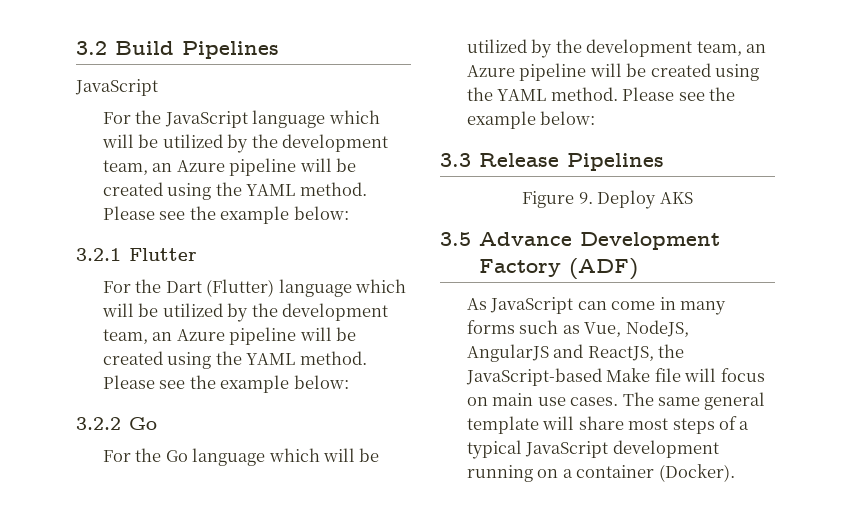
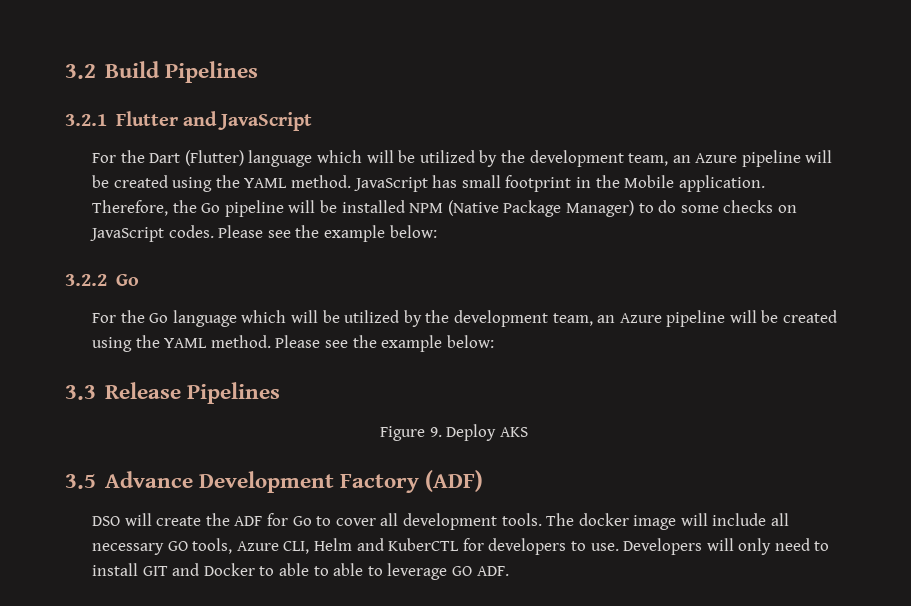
[75,79,158,96] [102,110,380,128] [101,134,389,153] [102,158,357,176] [102,182,367,200] [102,206,349,224] // JavaScript // For the JavaScript language which will be utilized by the development team, an Azure pipeline will be created using the YAML method. Please see the example below: -> (258, 72) none
(198, 254) none -> [182,111,313,131] and JavaScript
(367, 358) none -> [353,175,765,192] [92,200,797,217] [90,225,214,242] JavaScript has small footprint in the Mobile application. Therefore, the Go pipeline will be installed NPM (Native Package Manager) to do some checks on JavaScript codes.
[466,297,727,315] [466,320,689,337] [466,344,685,362] [465,368,765,386] [466,392,766,410] [466,416,750,434] [466,440,719,459] [466,464,735,482] As JavaScript can come in many forms such as Vue, NodeJS, AngularJS and ReactJS, the JavaScript-based Make file will focus on main use cases. The same general template will share most steps of a typical JavaScript development running on a container (Docker). -> [92,513,790,530] [92,538,830,555] [92,563,509,580] DSO will create the ADF for Go to cover all development tools. The docker image will include all necessary GO tools, Azure CLI, Helm and KuberCTL for developers to use. Developers will only need to install GIT and Docker to able to able to leverage GO ADF.

